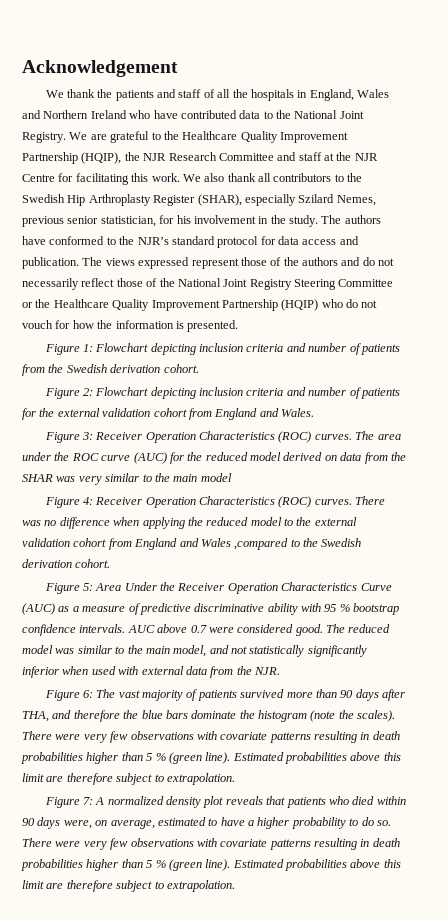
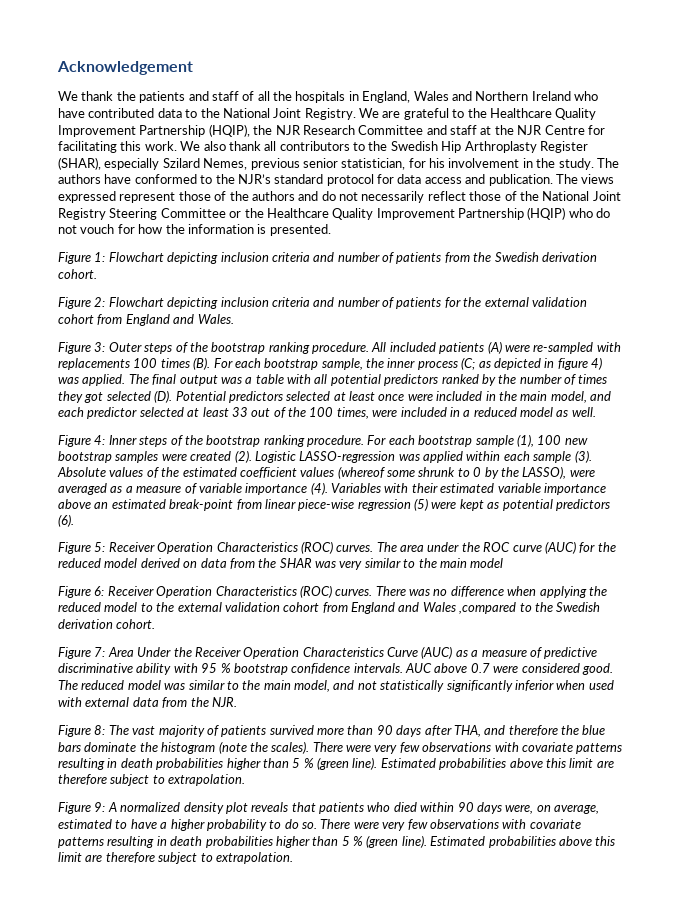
(93, 436) none -> [108,341,621,354] [58,357,602,370] [58,374,608,386] [58,390,611,403] [58,407,596,419] [58,434,588,447] [58,450,592,463] [57,466,595,479] [58,482,606,495] [58,498,610,511] [58,514,74,527] [58,542,106,554] Outer steps of the bootstrap ranking procedure. All included patients (A) were re-sampled with replacements 100 times (B). For each bootstrap sample, the inner process (C; as depicted in figure 4) was applied. The final output was a table with all potential predictors ranked by the number of times they got selected (D). Potential predictors selected at least once were included in the main model, and each predictor selected at least 33 out of the 100 times, were included in a reduced model as well. // Figure 4: Inner steps of the bootstrap ranking procedure. For each bootstrap sample (1), 100 new bootstrap samples were created (2). Logistic LASSO-regression was applied within each sample (3). Absolute values of the estimated coefficient values (whereof some shrunk to 0 by the LASSO), were averaged as a measure of variable importance (4). Variables with their estimated variable importance above an estimated break-point from linear piece-wise regression (5) were kept as potential predictors (6). // Figure 5:
[82,497,93,505] 4: -> [94,586,105,596] 6:
[82,583,93,591] 5: -> [94,647,106,657] 7:
[82,690,93,698] 6: -> [94,725,106,735] 8:
[82,797,93,805] 7: -> [94,802,106,812] 9:

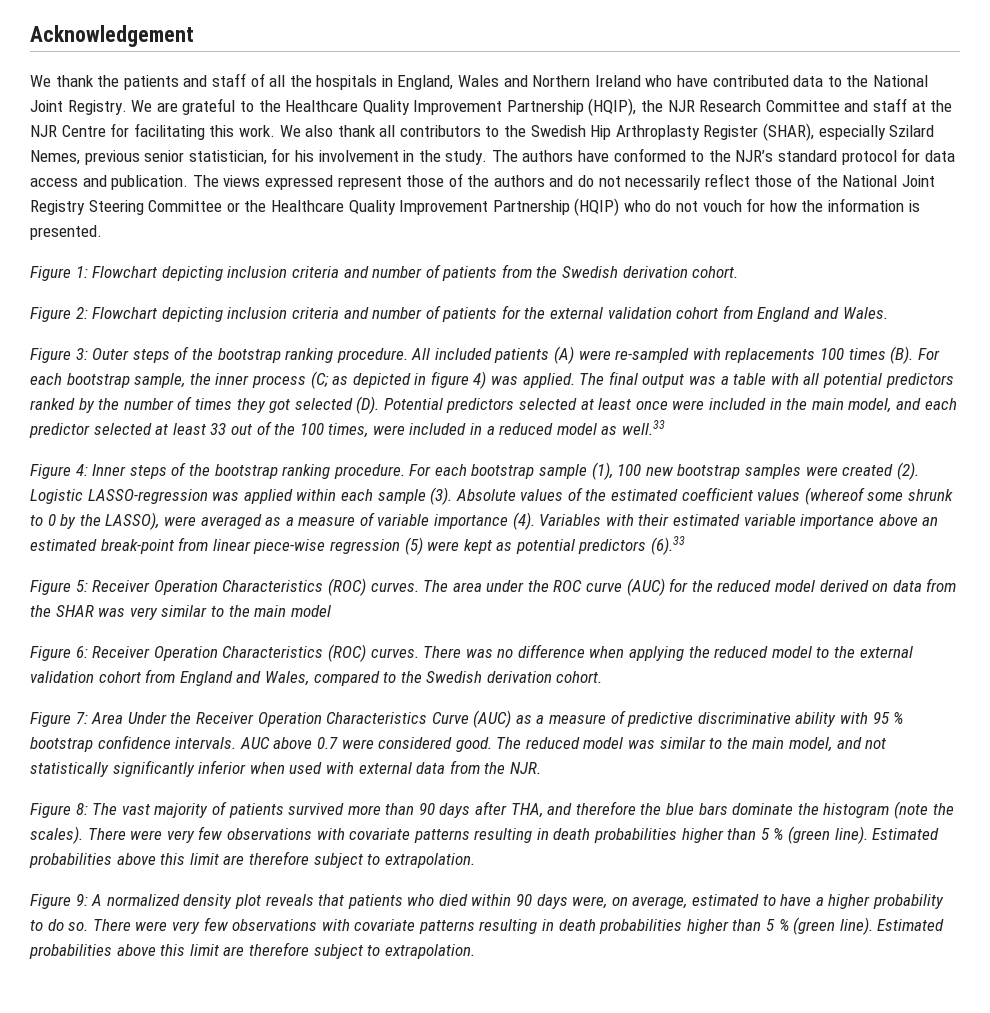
[571,407,596,417] well. -> [622,420,666,435] well.33
[58,514,74,527] (6). -> [651,536,686,555] (6).33
[422,602,517,614] Wales ,compared -> [264,671,380,686] Wales, compared

